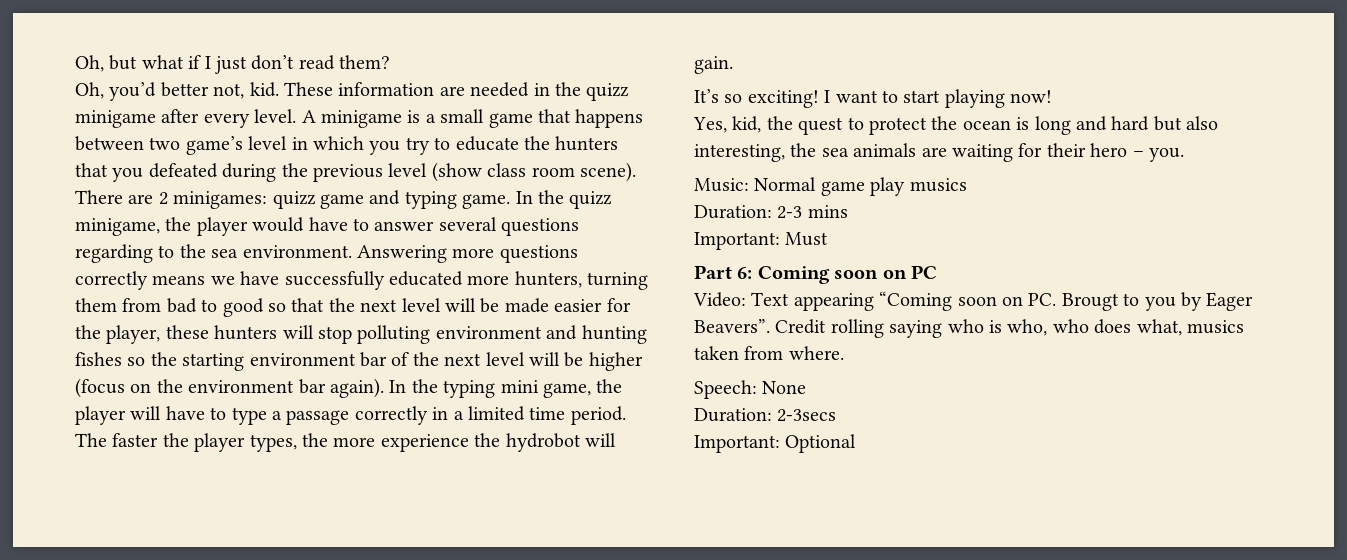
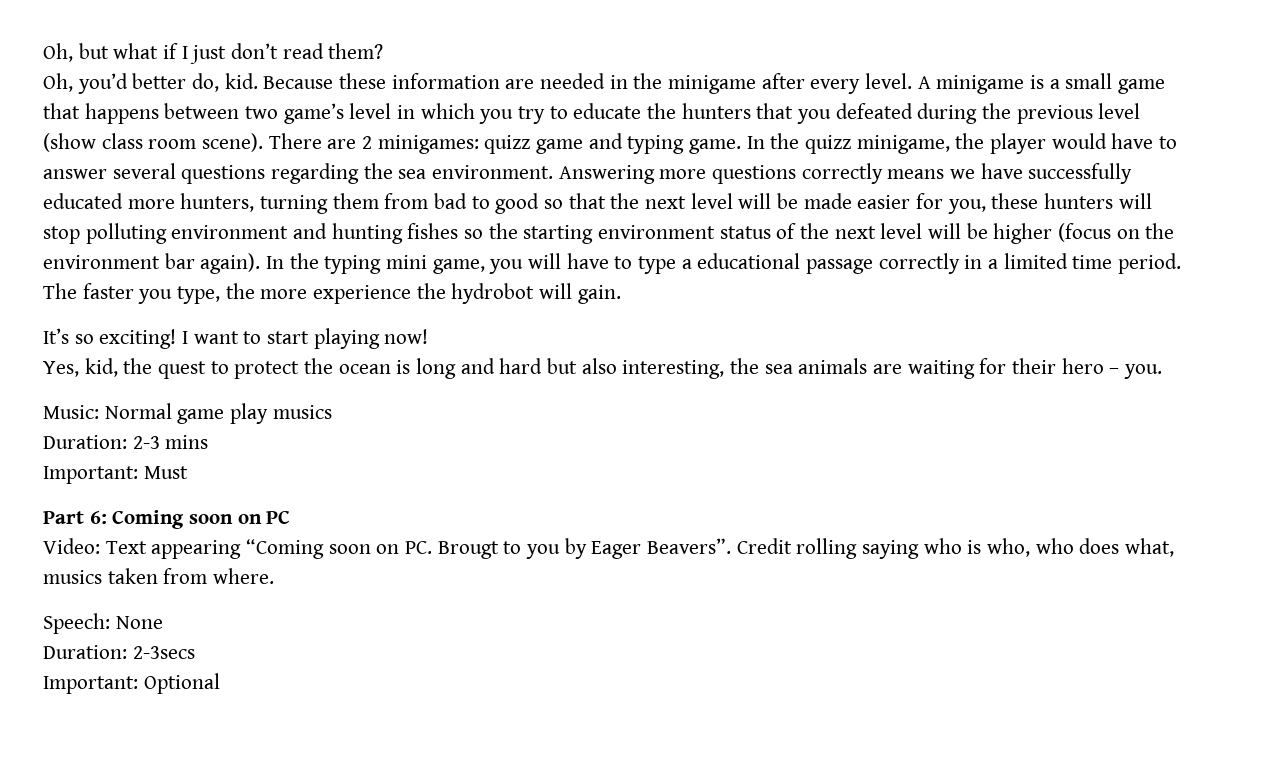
[213,82,333,99] not, kid. These -> [192,73,387,92] do, kid. Because these
[586,83,630,101] quizz -> (663, 81) none
[158,245,175,258] to -> (360, 173) none
[75,325,161,344] the player, -> [947,199,986,214] you,
[360,352,387,367] bar -> [719,226,771,239] status
[596,379,623,393] [75,406,126,425] the player -> [489,259,524,274] you
(282, 415) none -> [697,253,801,269] educational
[162,433,297,452] the player types, -> [138,286,221,304] you type,

